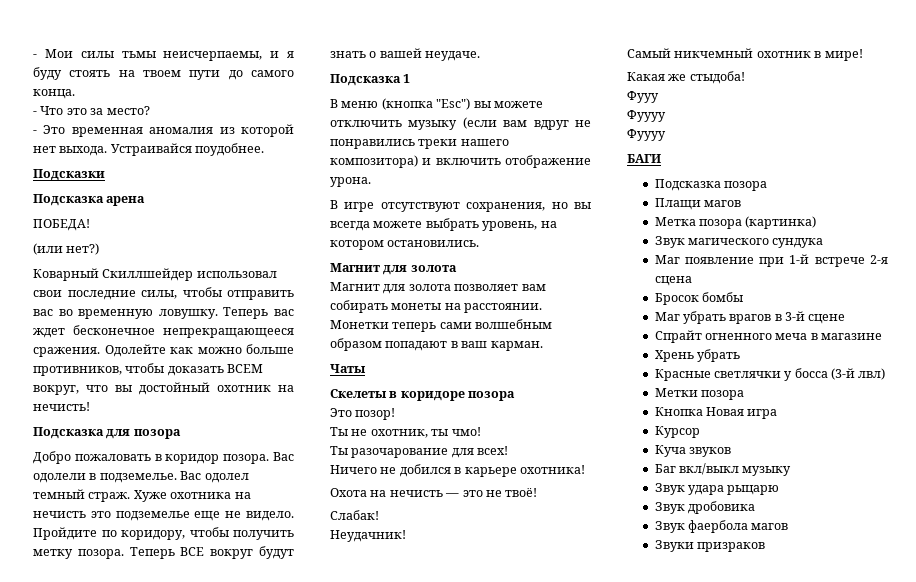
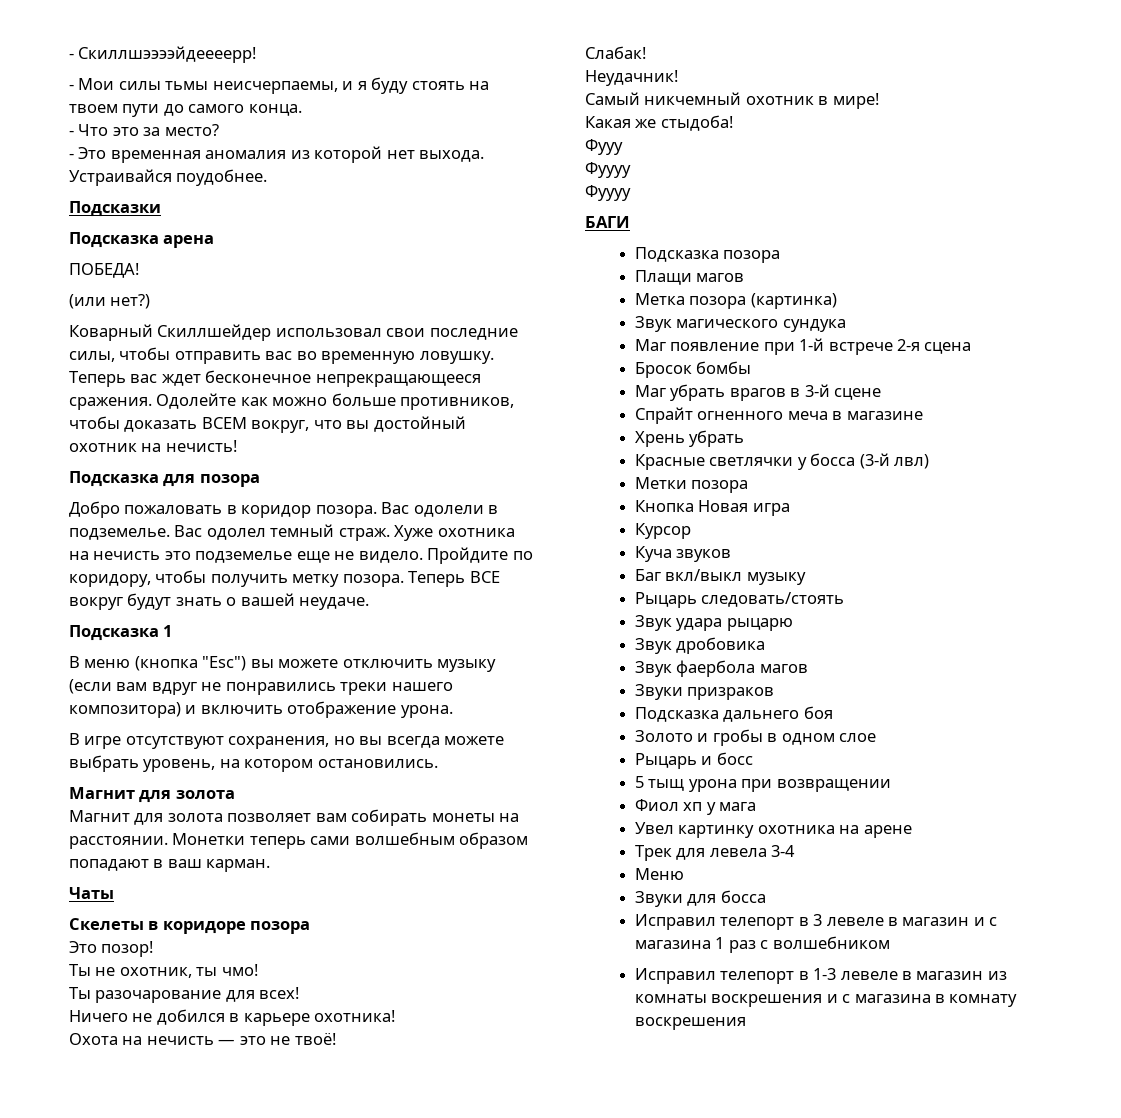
[33,54,37,58] - -> [69,46,257,63] [69,84,74,90] - Скиллшээээйдеееерр! // -
(792, 471) none -> [634,592,845,608] // Рыцарь следовать/стоять
(765, 547) none -> [634,706,833,722] [634,729,876,746] [634,752,753,769] [634,776,891,792] [634,799,757,815] [634,822,912,838] [634,845,796,861] [634,868,684,880] [634,890,766,907] [634,914,998,930] [634,936,890,953] [634,968,1007,984] [634,994,1018,1007] [634,1017,746,1030] // Подсказка дальнего боя // Золото и гробы в одном слое // Рыцарь и босс // 5 тыщ урона при возвращении // Фиол хп у мага // Увел картинку охотника на арене // Трек для левела 3-4 // Меню // Звуки для босса // Исправил телепорт в 3 левеле в магазин и с магазина 1 раз с волшебником // Исправил телепорт в 1-3 левеле в магазин из комнаты воскрешения и с магазина в комнату воскрешения

